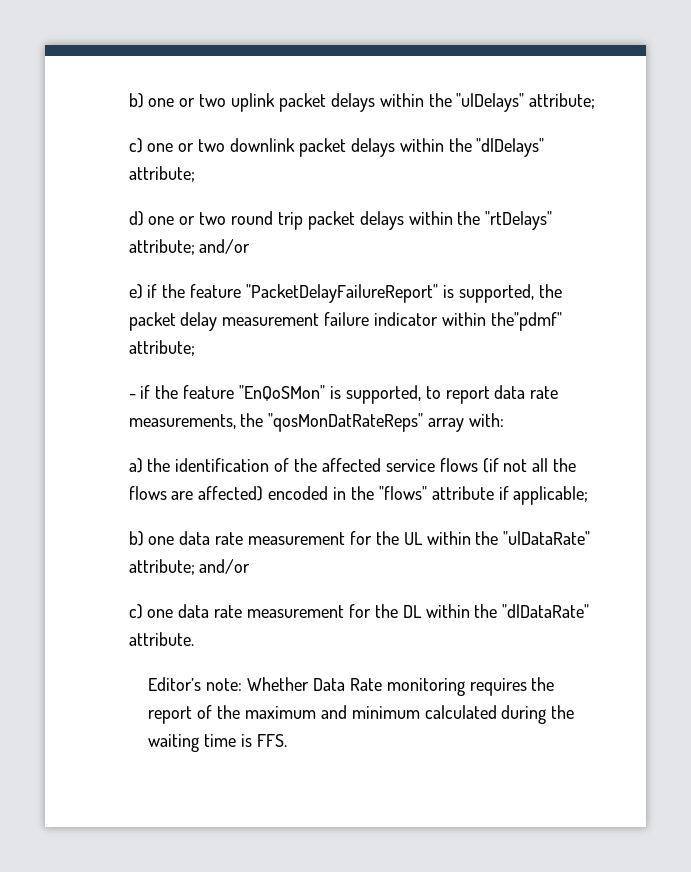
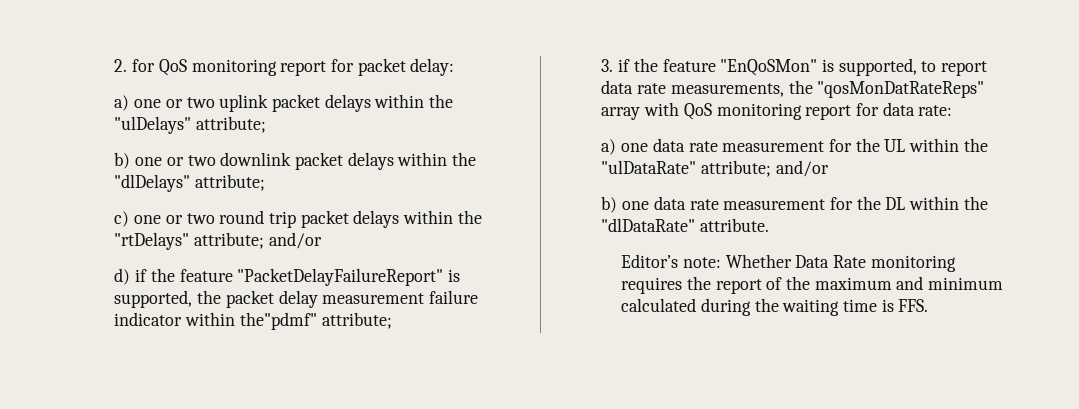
[128,93,144,108] b) -> [114,58,455,76] [114,95,130,111] 2. for QoS monitoring report for packet delay: // a)
[128,138,143,153] c) -> [114,152,131,169] b)
[128,211,144,226] d) -> [114,211,130,227] c)
[128,284,143,299] e) -> [114,268,131,285] d)
[128,394,136,399] - -> [601,59,614,72] 3.
[469,413,505,427] [128,458,577,473] [128,486,589,505] [128,531,144,546] with: // a) the identification of the affected service flows (if not all the flows are affected) encoded in the "flows" attribute if applicable; // b) -> [644,102,953,120] [601,139,617,155] with QoS monitoring report for data rate: // a)
[128,604,143,619] c) -> [601,196,618,213] b)

